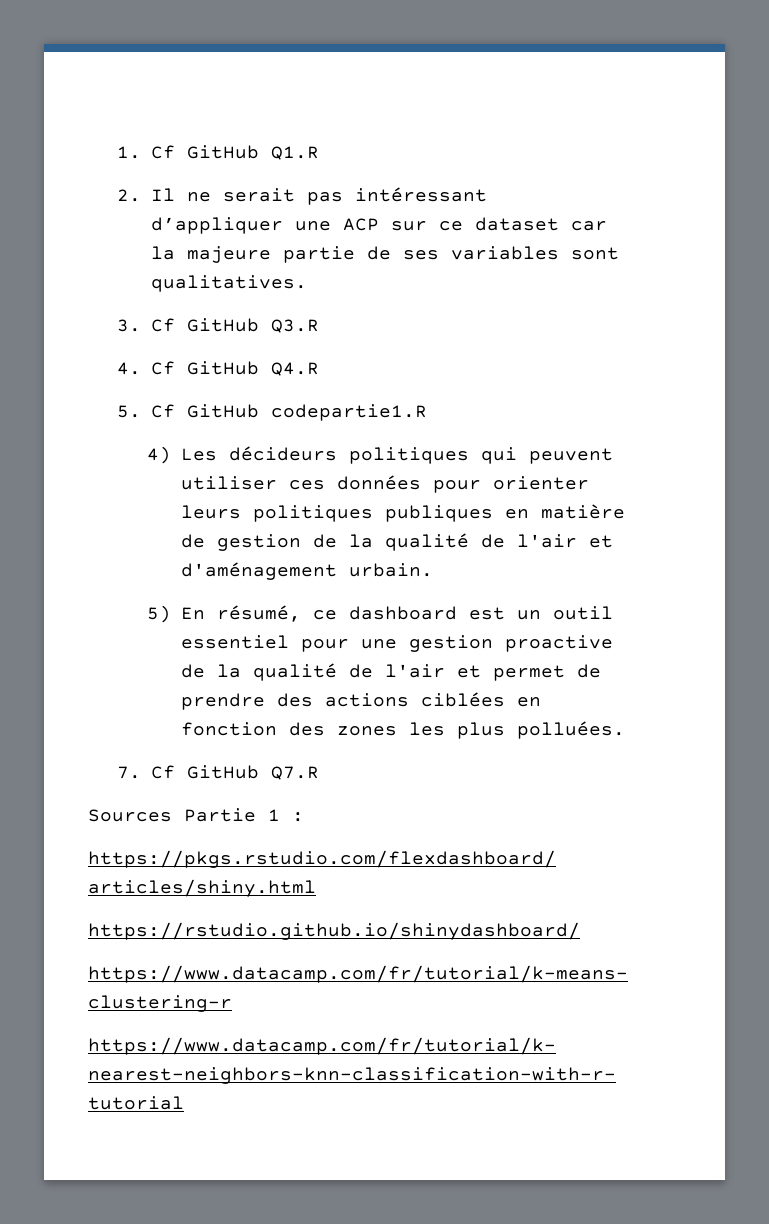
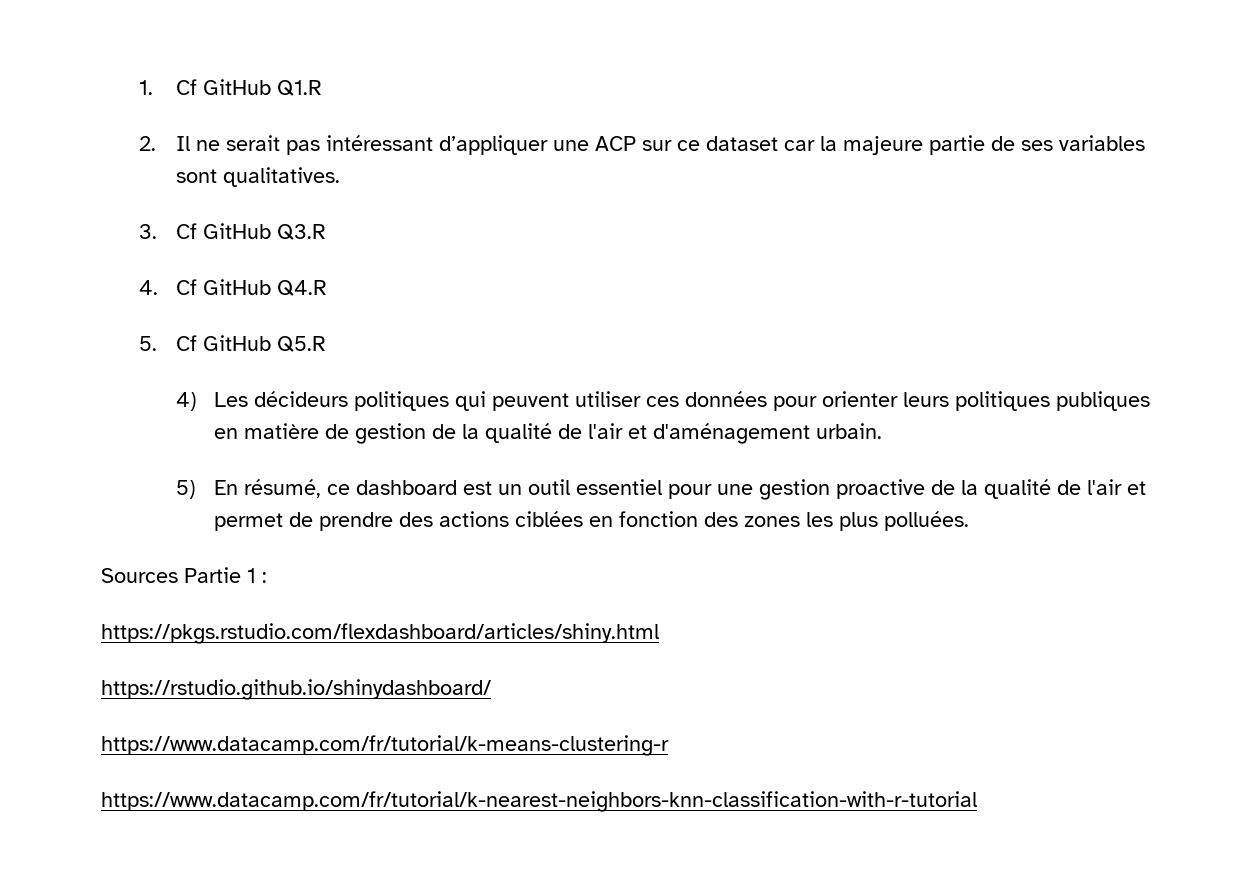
[271,404,428,421] codepartie1.R -> [277,336,327,352] Q5.R
[117,765,320,780] // 7. Cf GitHub Q7.R -> (970, 521) none

